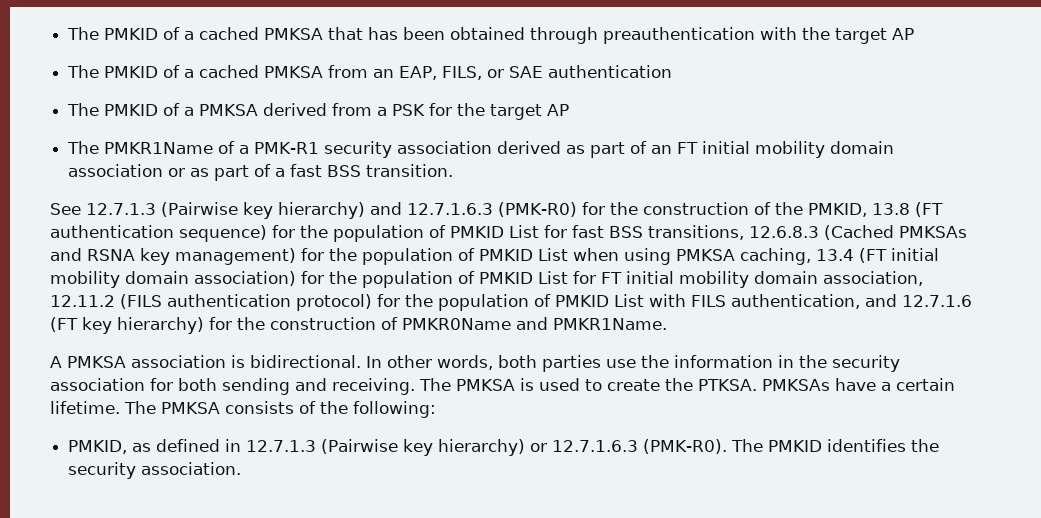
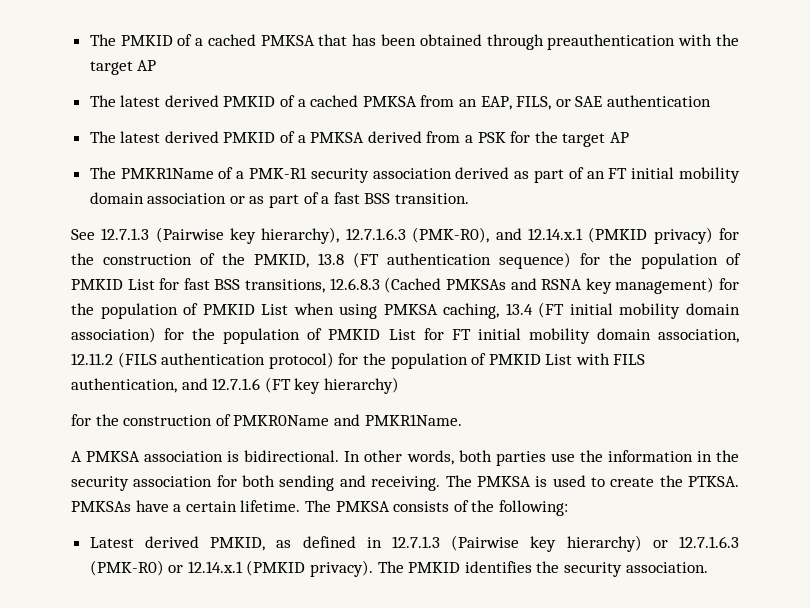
(100, 71) none -> [120,95,219,107] latest derived
(100, 109) none -> [120,131,219,143] latest derived
[278,202,577,219] hierarchy) and 12.7.1.6.3 (PMK-R0) -> [261,227,713,244] hierarchy), 12.7.1.6.3 (PMK-R0), and 12.14.x.1 (PMKID privacy)
(204, 325) none -> (399, 385) //
(436, 409) none -> [89,536,199,548] Latest derived
[643,439,728,454] (PMK-R0). -> [89,560,374,577] (PMK-R0) or 12.14.x.1 (PMKID privacy).

